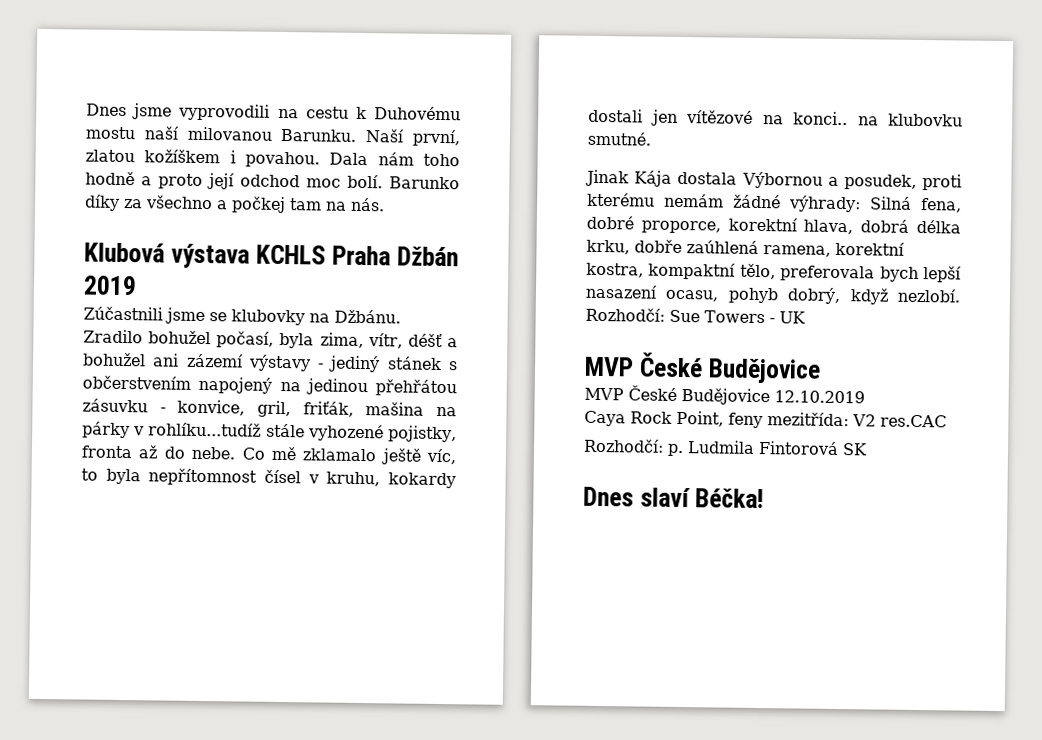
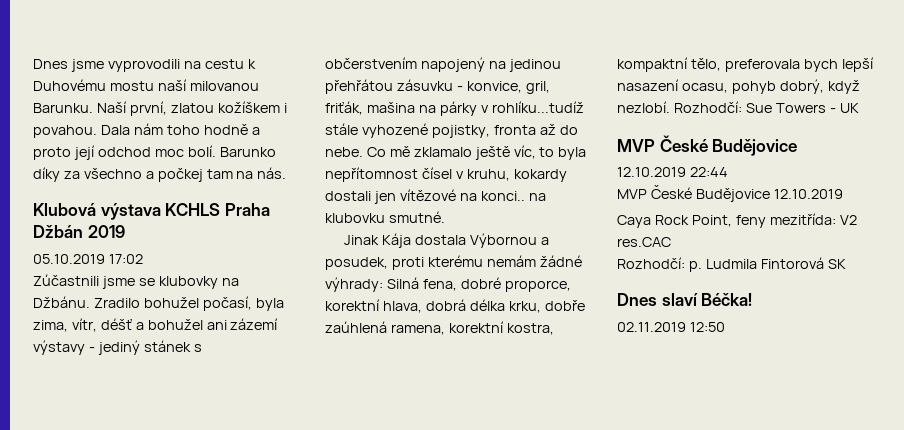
(137, 285) none -> [33,254,143,264] // 05.10.2019 17:02
(821, 371) none -> [617,167,728,177] // 12.10.2019 22:44
(764, 498) none -> [617,322,725,332] // 02.11.2019 12:50

